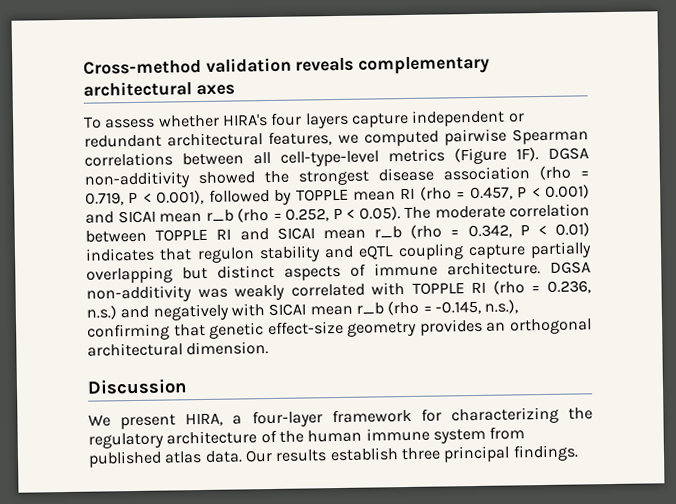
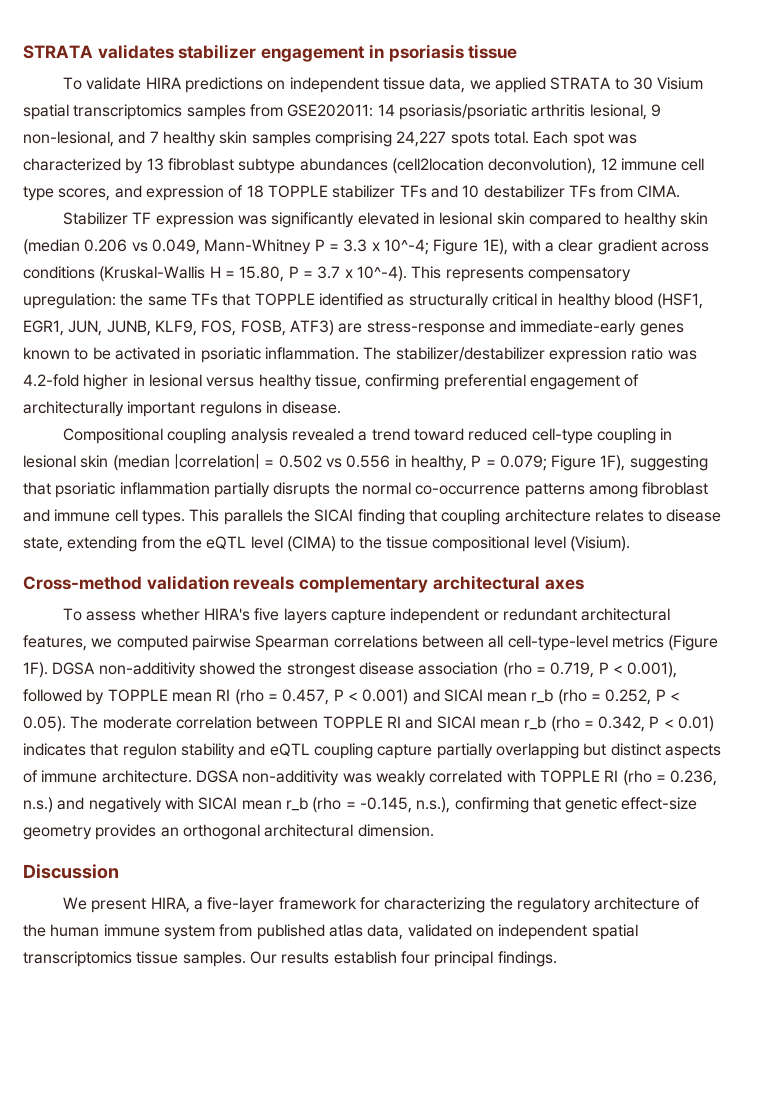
(83, 67) none -> [23,44,518,62] [63,77,704,93] [23,104,661,120] [23,131,637,147] [23,158,705,174] [23,185,681,201] [63,212,708,228] [23,239,710,255] [23,266,631,282] [23,293,704,309] [23,320,684,336] [23,347,697,363] [23,374,640,390] [23,401,342,417] [63,428,673,444] [23,454,708,471] [23,482,709,498] [23,509,722,525] [23,536,630,552] STRATA validates stabilizer engagement in psoriasis tissue // To validate HIRA predictions on independent tissue data, we applied STRATA to 30 Visium spatial transcriptomics samples from GSE202011: 14 psoriasis/psoriatic arthritis lesional, 9 non-lesional, and 7 healthy skin samples comprising 24,227 spots total. Each spot was characterized by 13 fibroblast subtype abundances (cell2location deconvolution), 12 immune cell type scores, and expression of 18 TOPPLE stabilizer TFs and 10 destabilizer TFs from CIMA. // Stabilizer TF expression was significantly elevated in lesional skin compared to healthy skin (median 0.206 vs 0.049, Mann-Whitney P = 3.3 x 10^-4; Figure 1E), with a clear gradient across conditions (Kruskal-Wallis H = 15.80, P = 3.7 x 10^-4). This represents compensatory upregulation: the same TFs that TOPPLE identified as structurally critical in healthy blood (HSF1, EGR1, JUN, JUNB, KLF9, FOS, FOSB, ATF3) are stress-response and immediate-early genes known to be activated in psoriatic inflammation. The stabilizer/destabilizer expression ratio was 4.2-fold higher in lesional versus healthy tissue, confirming preferential engagement of architecturally important regulons in disease. // Compositional coupling analysis revealed a trend toward reduced cell-type coupling in lesional skin (median |correlation| = 0.502 vs 0.556 in healthy, P = 0.079; Figure 1F), suggesting that psoriatic inflammation partially disrupts the normal co-occurrence patterns among fibroblast and immune cell types. This parallels the SICAI finding that coupling architecture relates to disease state, extending from the eQTL level (CIMA) to the tissue compositional level (Visium). //
[270,112,303,126] four -> [254,608,280,621] five
[251,410,323,428] four-layer -> [207,897,275,913] five-layer
[204,450,243,463] data. -> [367,924,638,940] [23,951,246,967] data, validated on independent spatial transcriptomics tissue samples.
[400,447,441,461] three -> [400,951,430,964] four

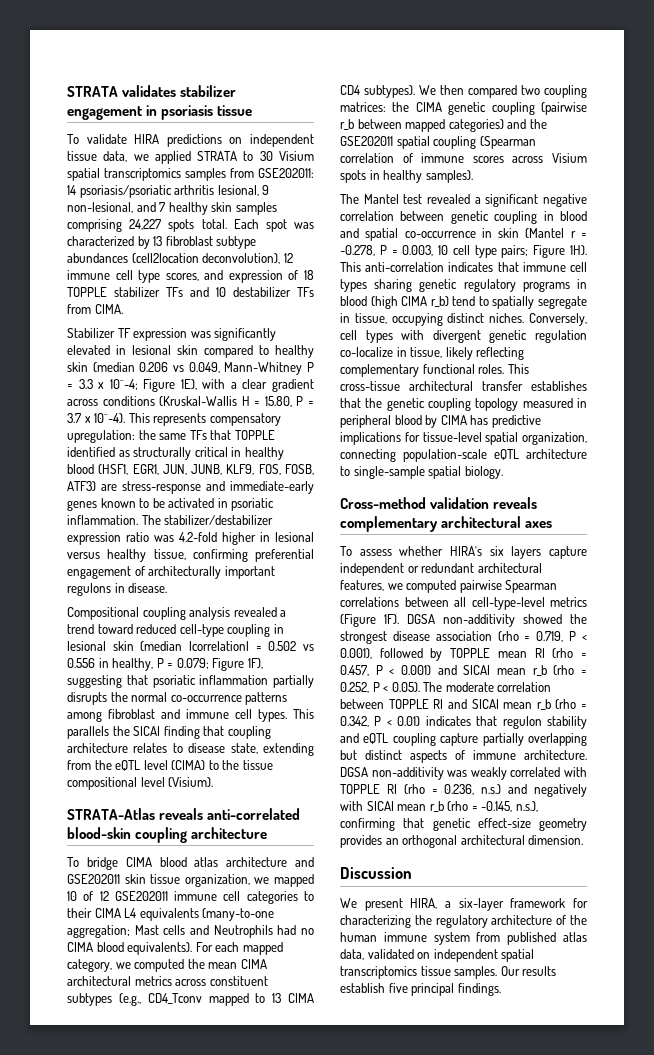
(630, 544) none -> [67,808,301,820] [67,827,268,843] [67,857,314,870] [67,874,314,887] [67,891,314,904] [67,908,275,921] [67,925,314,938] [67,942,283,955] [67,959,267,972] [67,976,268,986] [67,993,315,1006] [340,85,587,98] [340,102,587,115] [340,119,547,132] [340,136,536,149] [340,153,587,163] [340,170,473,183] [340,194,587,207] [340,211,587,224] [340,228,587,241] [340,245,587,258] [340,262,587,272] [340,279,587,292] [340,296,587,309] [340,313,587,326] [340,330,587,343] [340,347,525,360] [340,364,529,377] [340,381,587,391] [340,398,587,411] [340,415,541,428] [340,432,587,445] [340,449,587,462] [340,466,503,479] // STRATA-Atlas reveals anti-correlated blood-skin coupling architecture // To bridge CIMA blood atlas architecture and GSE202011 skin tissue organization, we mapped 10 of 12 GSE202011 immune cell categories to their CIMA L4 equivalents (many-to-one aggregation; Mast cells and Neutrophils had no CIMA blood equivalents). For each mapped category, we computed the mean CIMA architectural metrics across constituent subtypes (e.g., CD4_Tconv mapped to 13 CIMA CD4 subtypes). We then compared two coupling matrices: the CIMA genetic coupling (pairwise r_b between mapped categories) and the GSE202011 spatial coupling (Spearman correlation of immune scores across Visium spots in healthy samples). // The Mantel test revealed a significant negative correlation between genetic coupling in blood and spatial co-occurrence in skin (Mantel r = -0.278, P = 0.003, 10 cell type pairs; Figure 1H). This anti-correlation indicates that immune cell types sharing genetic regulatory programs in blood (high CIMA r_b) tend to spatially segregate in tissue, occupying distinct niches. Conversely, cell types with divergent genetic regulation co-localize in tissue, likely reflecting complementary functional roles. This cross-tissue architectural transfer establishes that the genetic coupling topology measured in peripheral blood by CIMA has predictive implications for tissue-level spatial organization, connecting population-scale eQTL architecture to single-sample spatial biology.
[254,608,280,621] five -> [489,546,504,556] six
[207,897,275,913] five-layer -> [458,898,504,911] six-layer
[400,951,430,964] four -> [388,983,408,993] five

